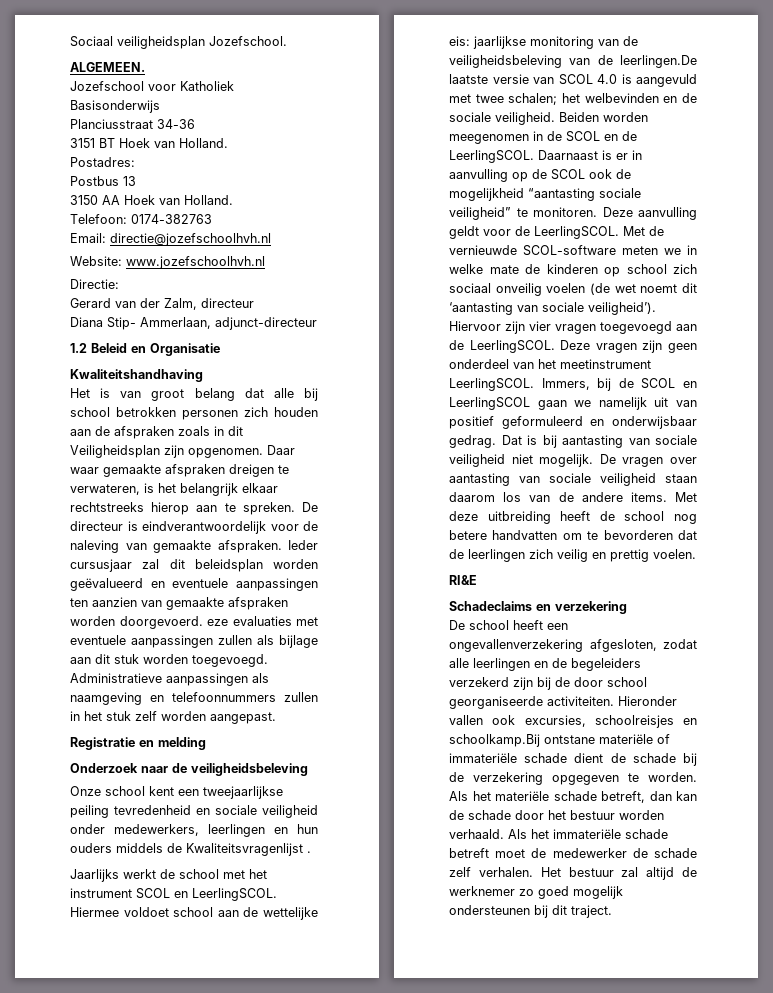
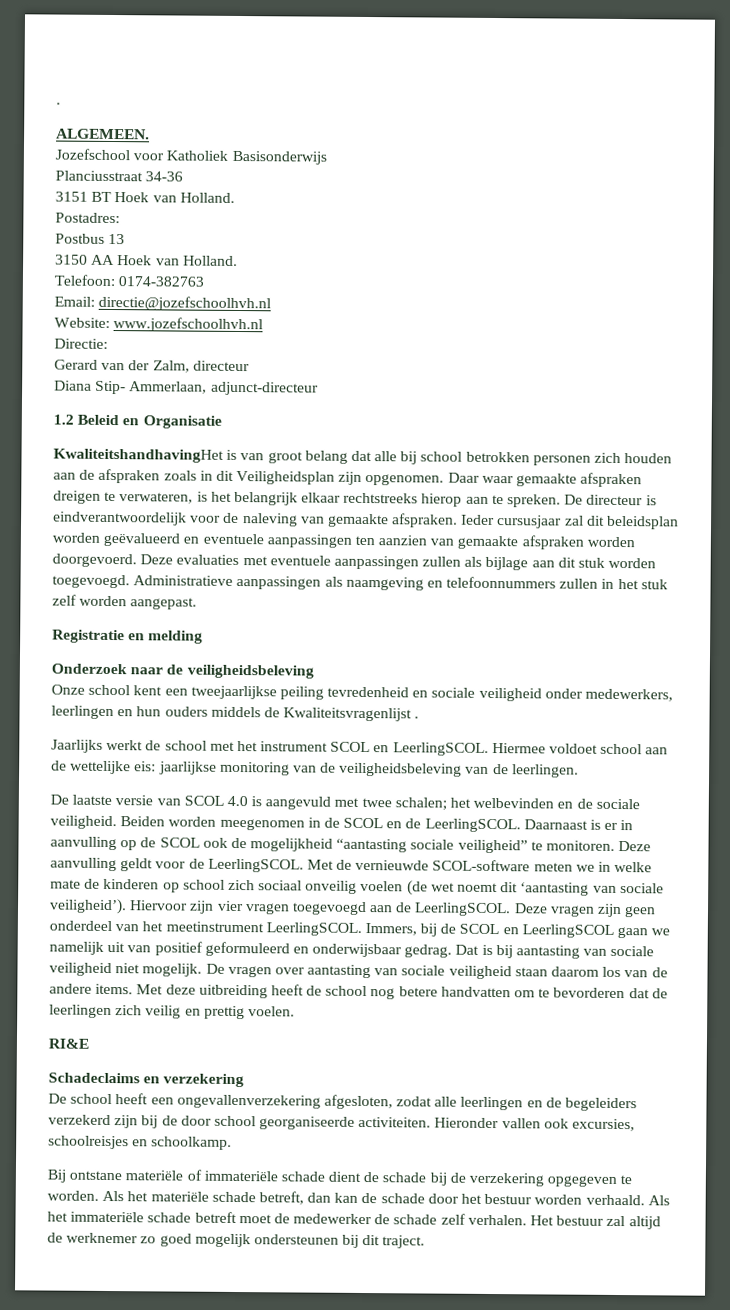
[70,36,287,49] Sociaal veiligheidsplan Jozefschool. -> [56,102,61,105] .
[70,369,203,382] [70,388,90,398] Kwaliteitshandhaving // Het -> [53,448,224,463] KwaliteitshandhavingHet
[207,619,228,626] eze -> [140,554,174,565] Deze
[620,55,697,68] leerlingen.De -> [511,764,579,778] [50,794,69,805] leerlingen. // De
[449,734,540,747] schoolkamp.Bij -> [151,1136,233,1150] [47,1169,66,1183] schoolkamp. // Bij

